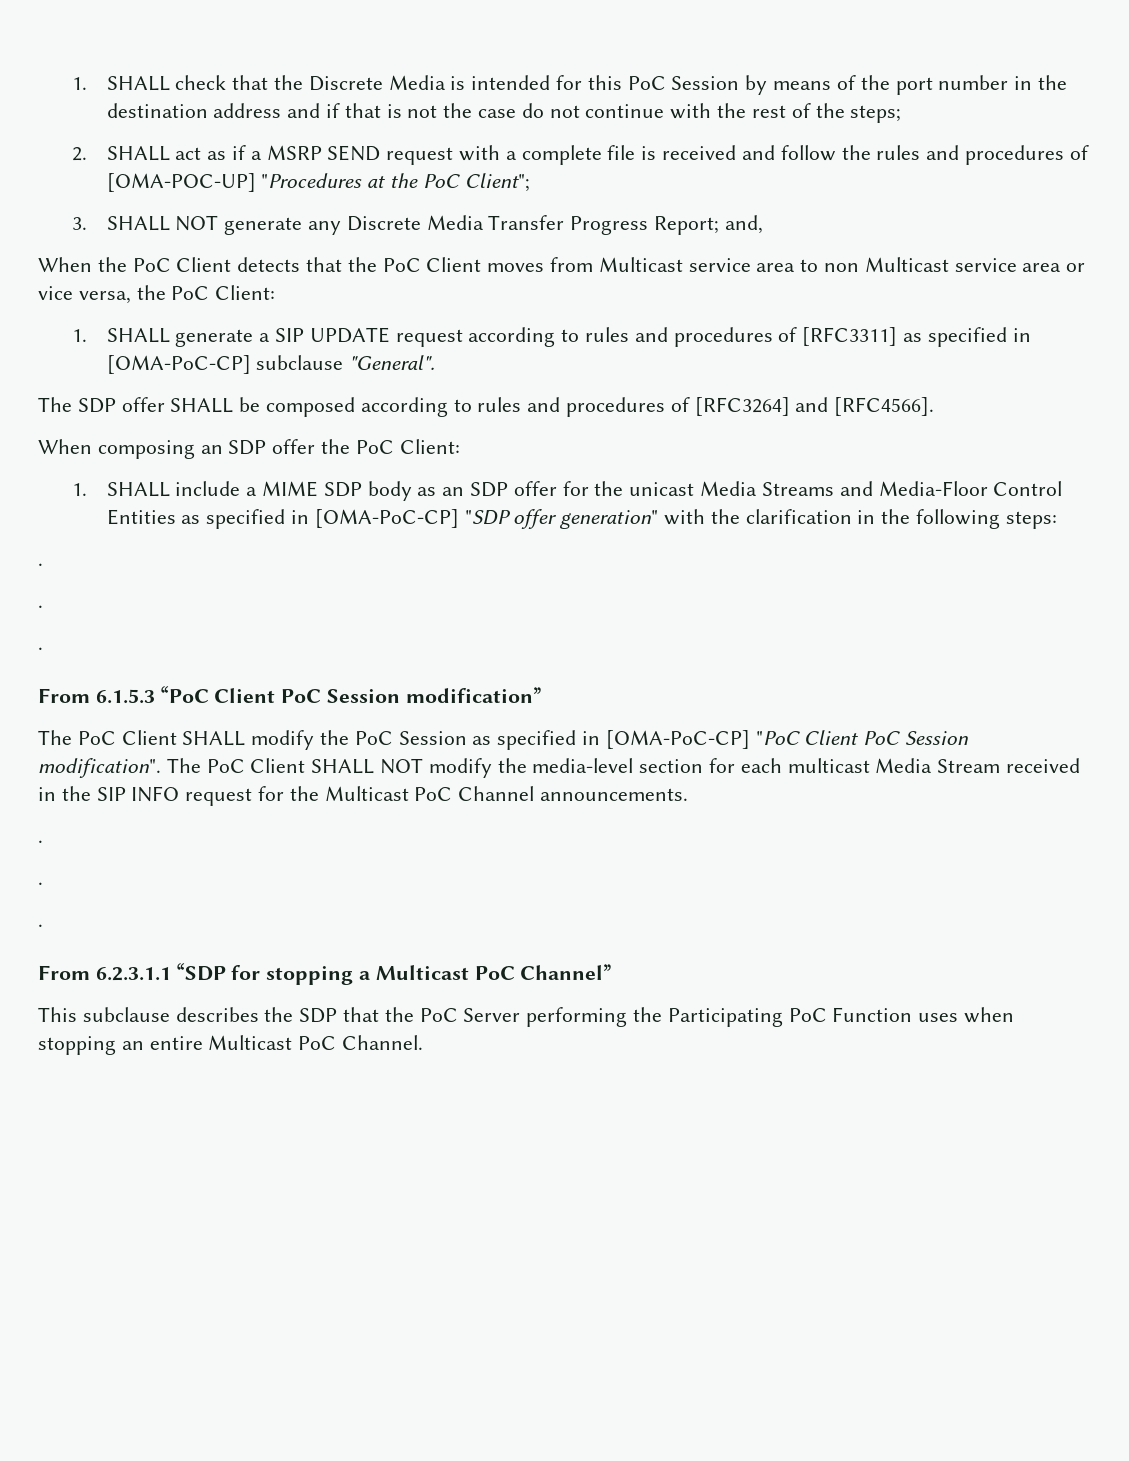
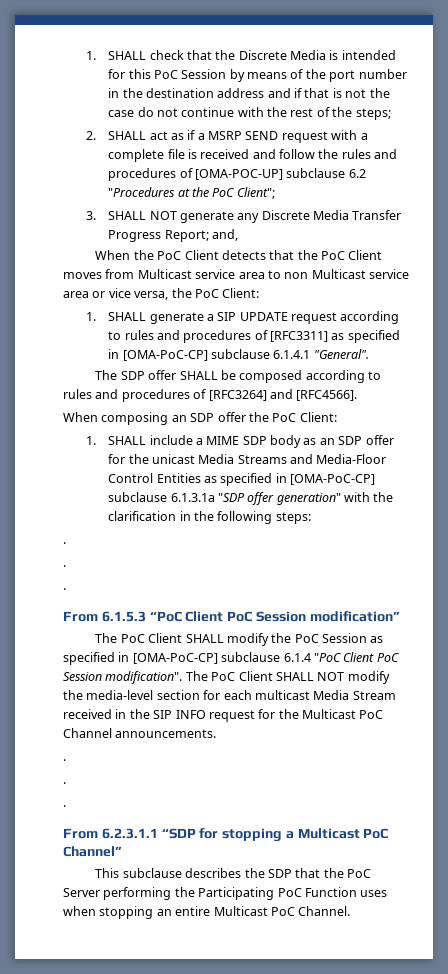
(256, 182) none -> [286,168,366,178] subclause 6.2
(344, 362) none -> [273,350,311,359] 6.1.4.1
(459, 518) none -> [108,492,215,502] subclause 6.1.3.1a
(750, 739) none -> [221,652,311,662] subclause 6.1.4

